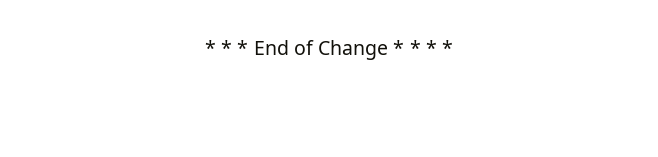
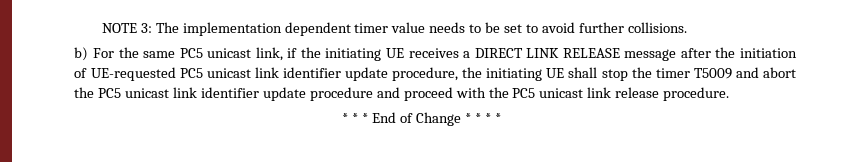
(204, 47) none -> [101,22,687,36] [74,47,797,61] [74,67,797,81] [74,87,730,101] NOTE 3: The implementation dependent timer value needs to be set to avoid further collisions. // b) For the same PC5 unicast link, if the initiating UE receives a DIRECT LINK RELEASE message after the initiation of UE-requested PC5 unicast link identifier update procedure, the initiating UE shall stop the timer T5009 and abort the PC5 unicast link identifier update procedure and proceed with the PC5 unicast link release procedure. //

